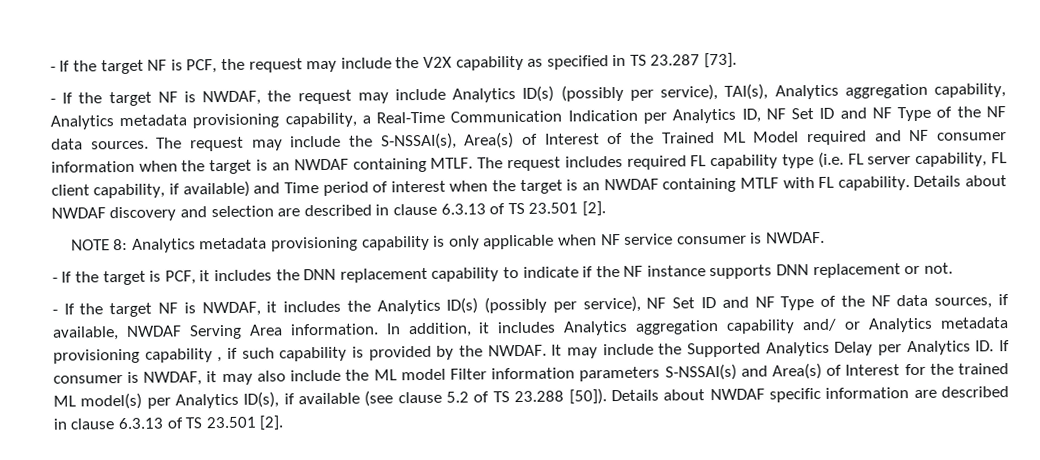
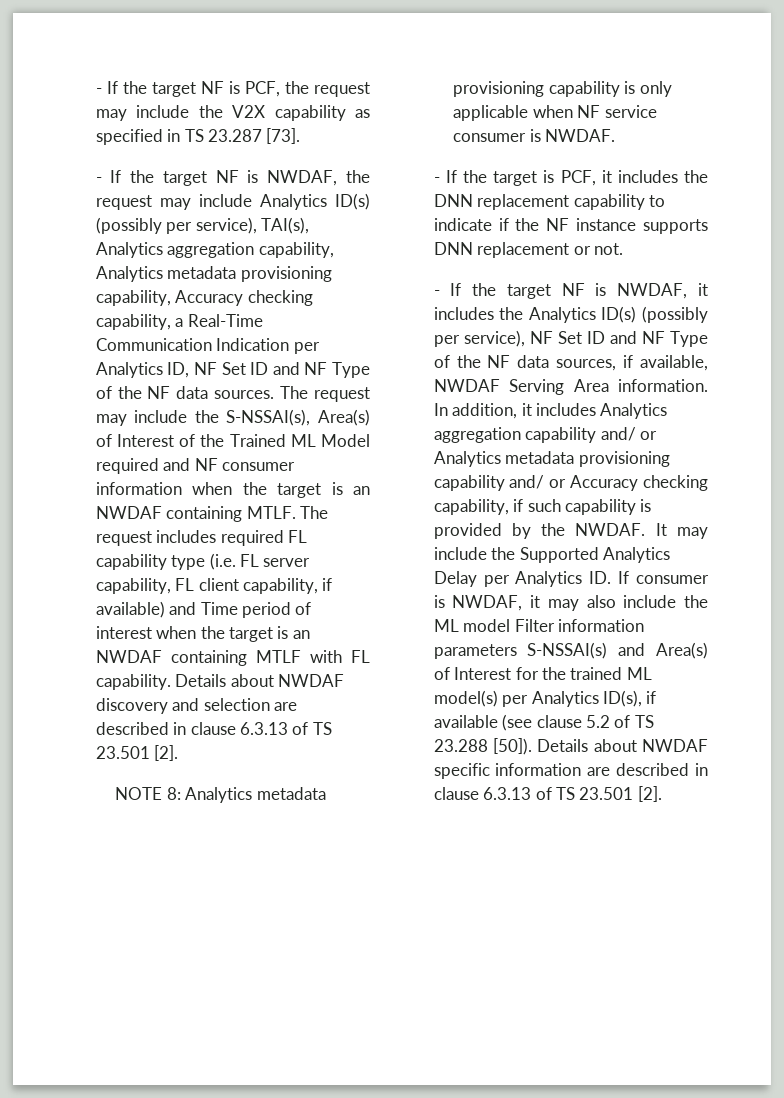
(357, 120) none -> [175,290,313,306] [95,314,171,330] Accuracy checking capability,
[217,357,223,363] , -> [509,475,708,491] [433,499,509,515] and/ or Accuracy checking capability,

